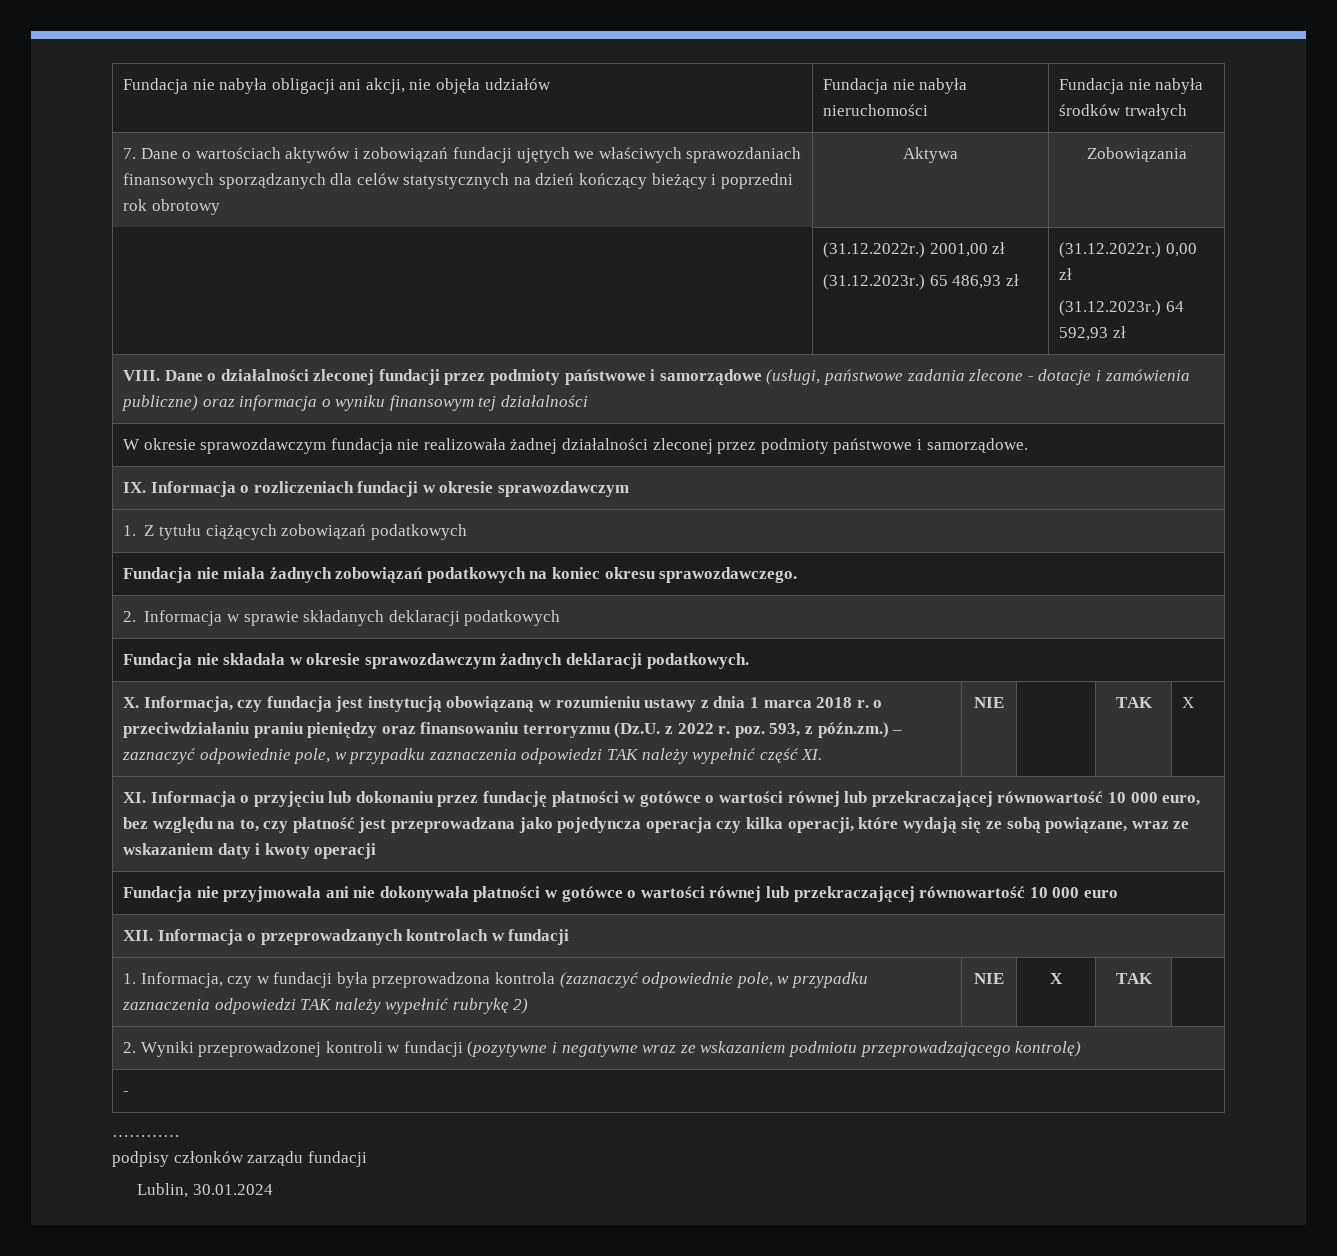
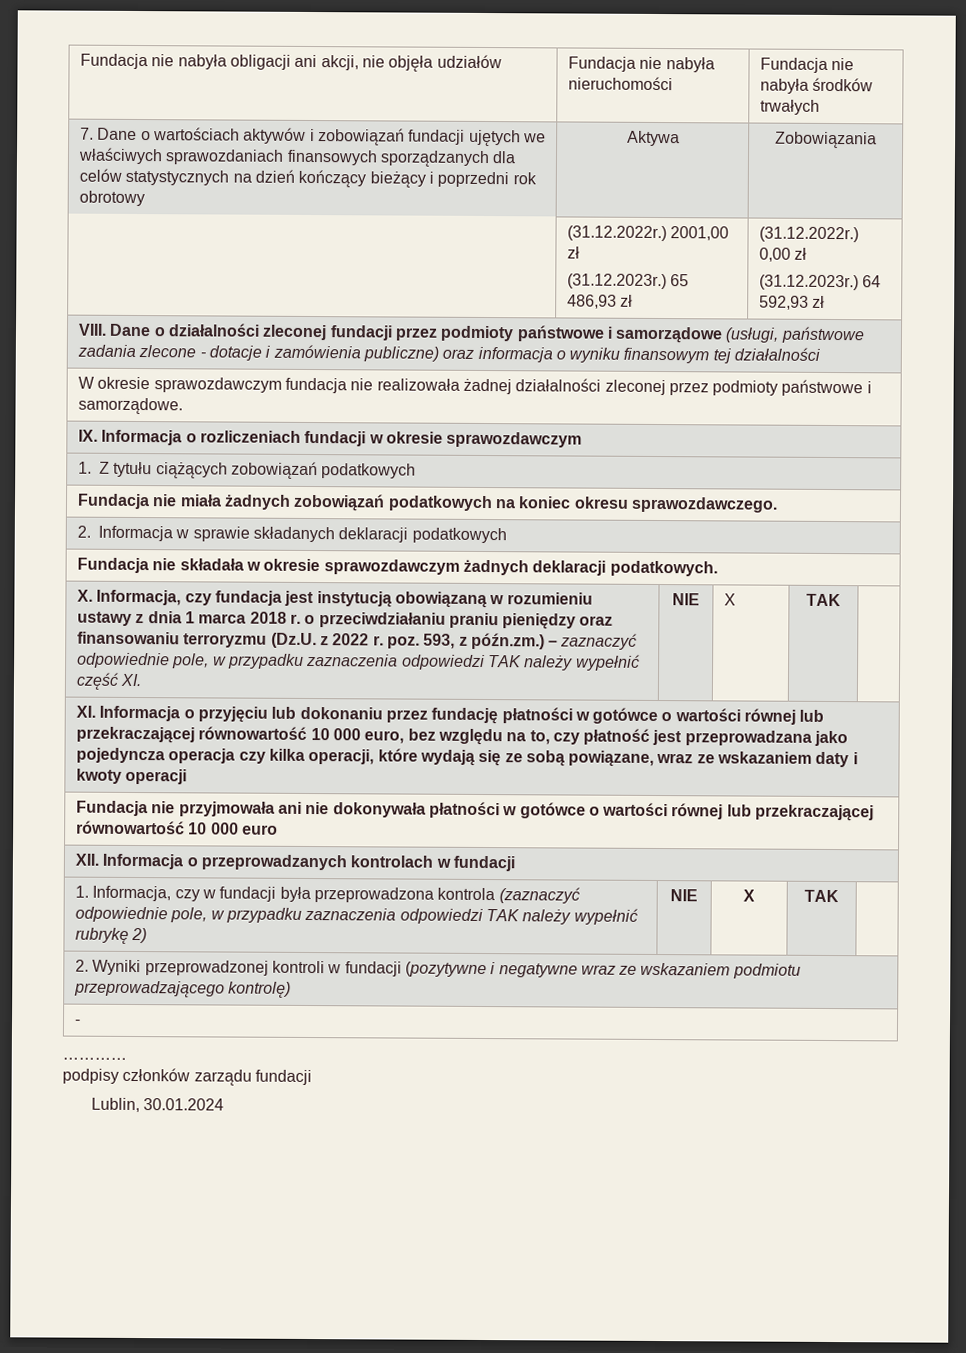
[1115,697,1153,708] [1181,697,1194,708] | TAK | X -> [723,593,736,606] [806,593,841,607] X | TAK |

